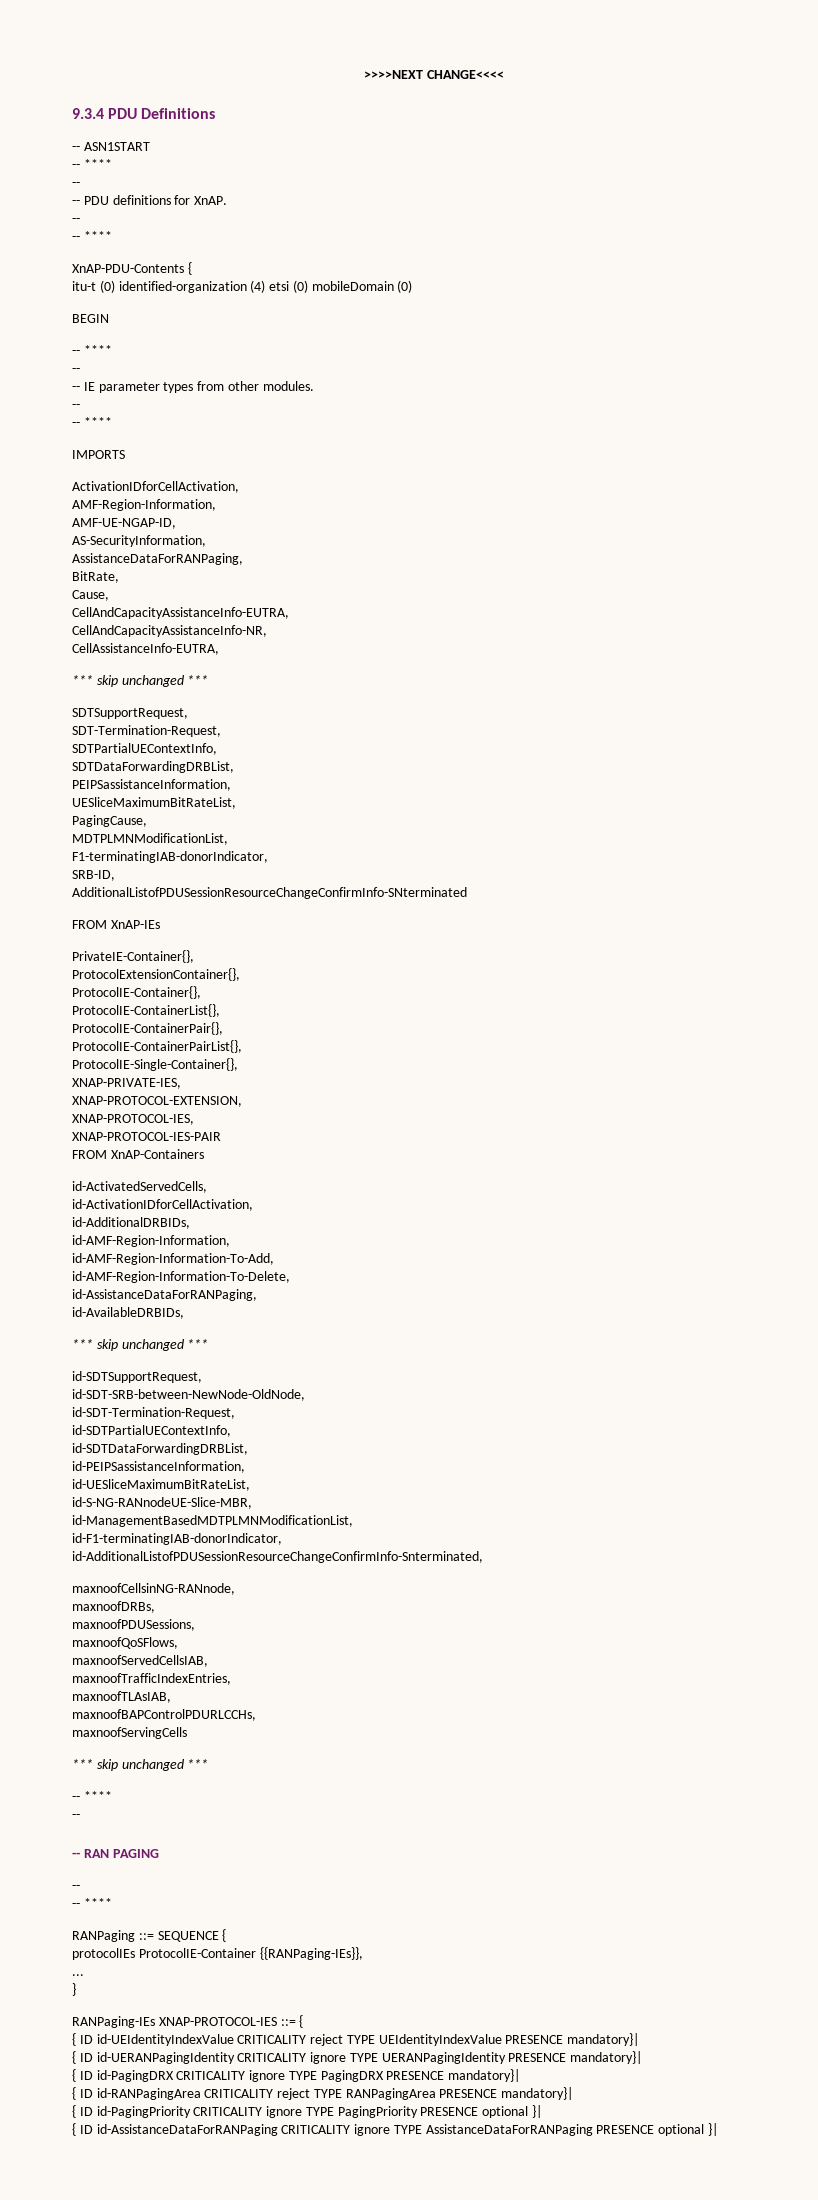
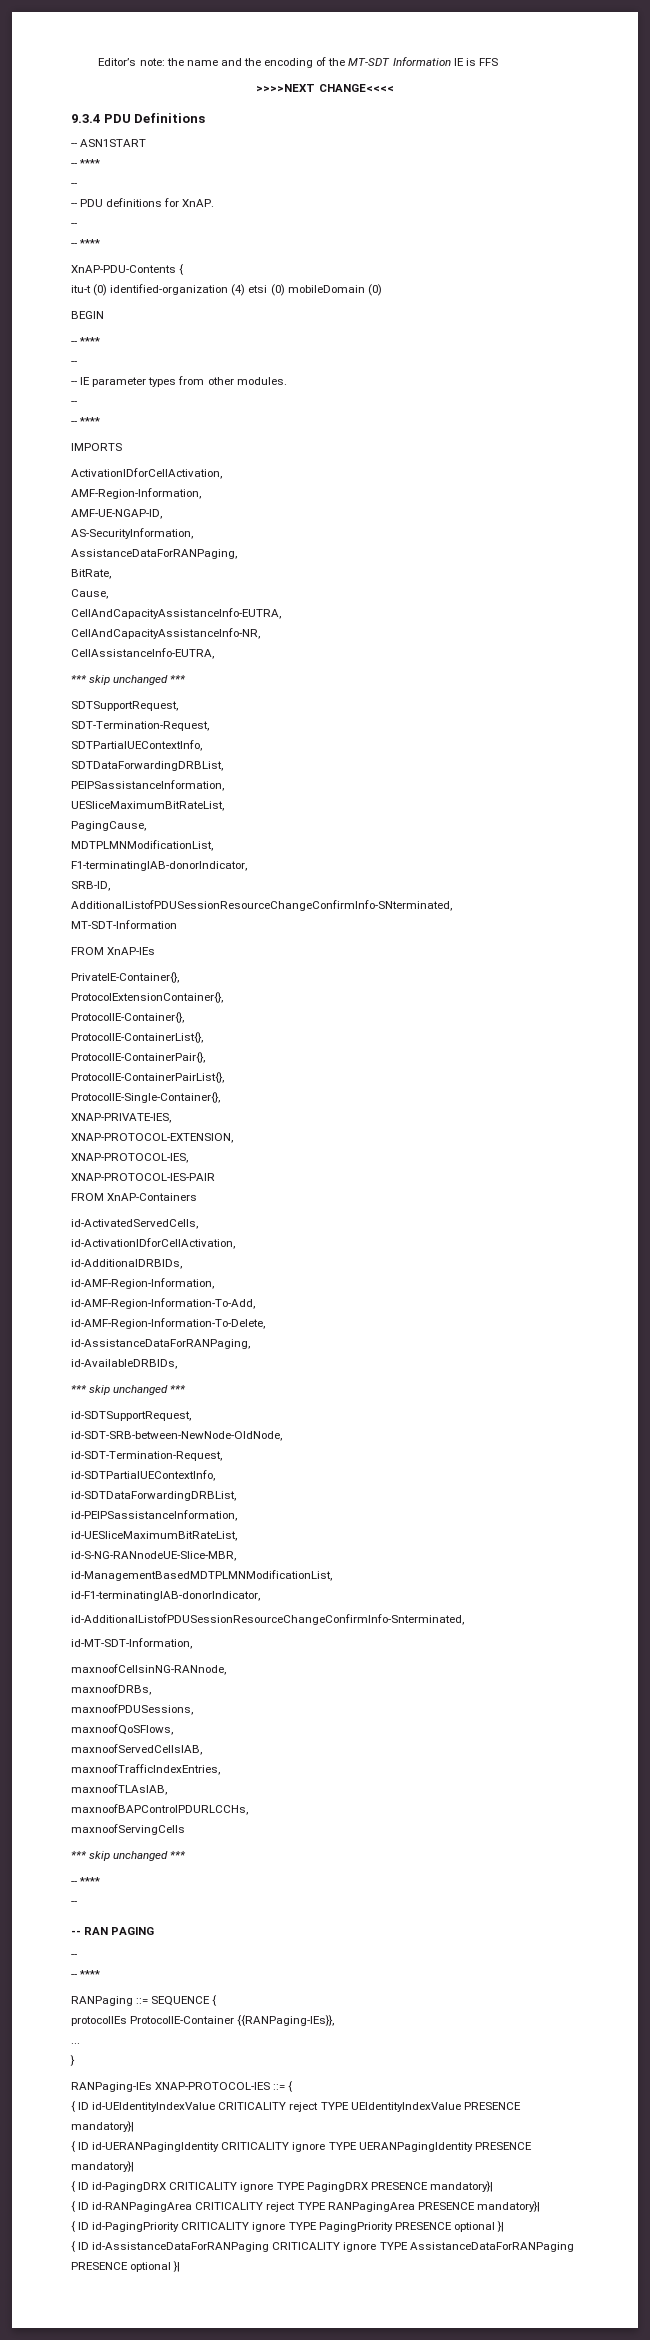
(364, 74) none -> [98,57,498,68] Editor’s note: the name and the encoding of the MT-SDT Information IE is FFS //
[72,887,467,899] AdditionalListofPDUSessionResourceChangeConfirmInfo-SNterminated -> [71,900,452,911] [71,920,177,929] AdditionalListofPDUSessionResourceChangeConfirmInfo-SNterminated, // MT-SDT-Information
(483, 1557) none -> [71,1638,192,1649] // id-MT-SDT-Information,

